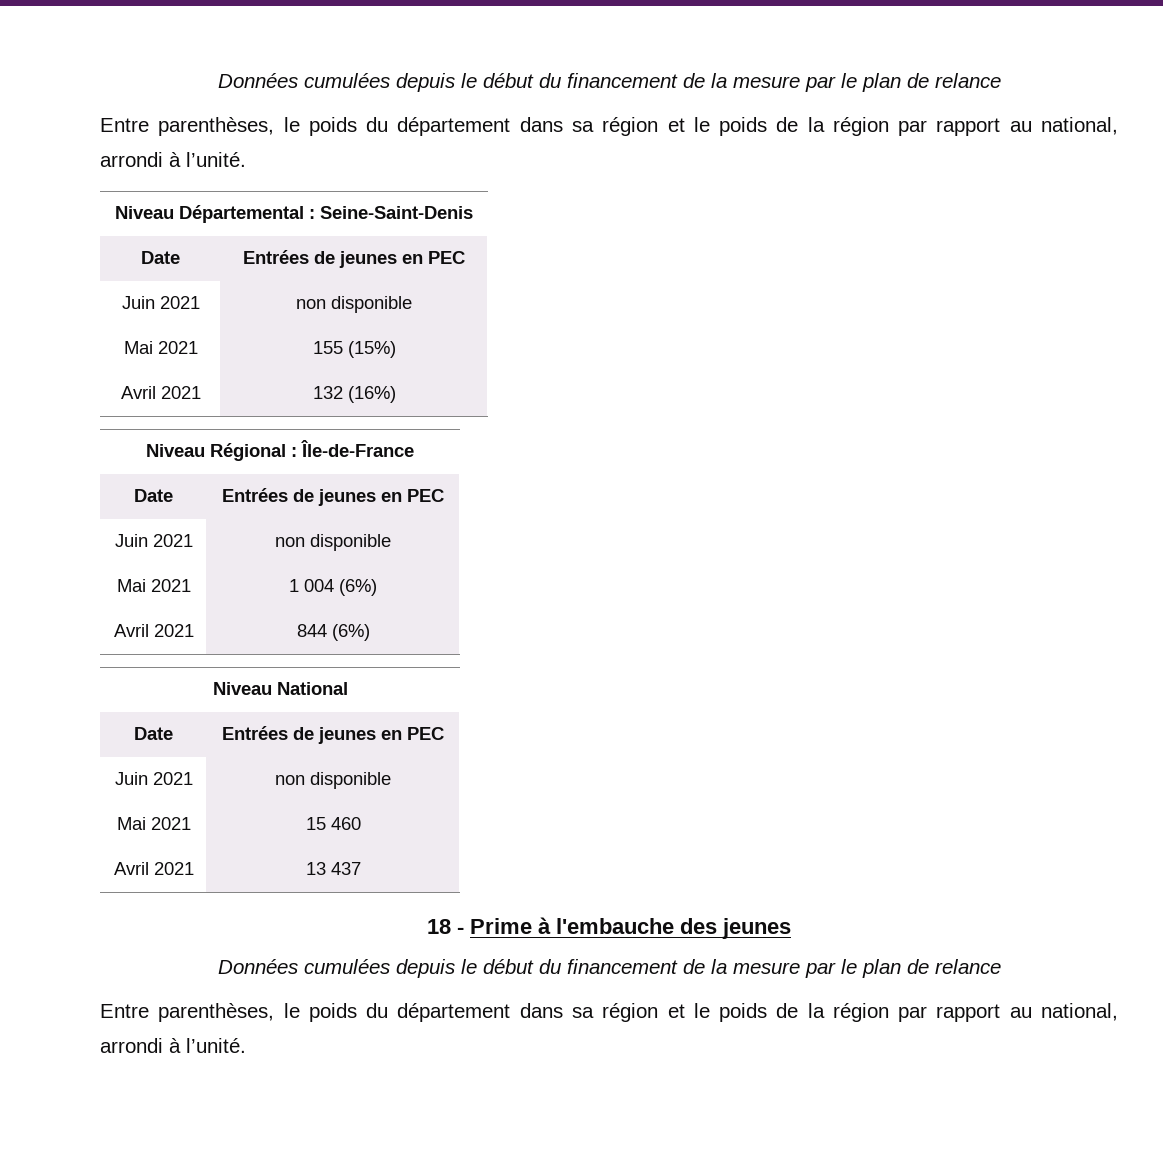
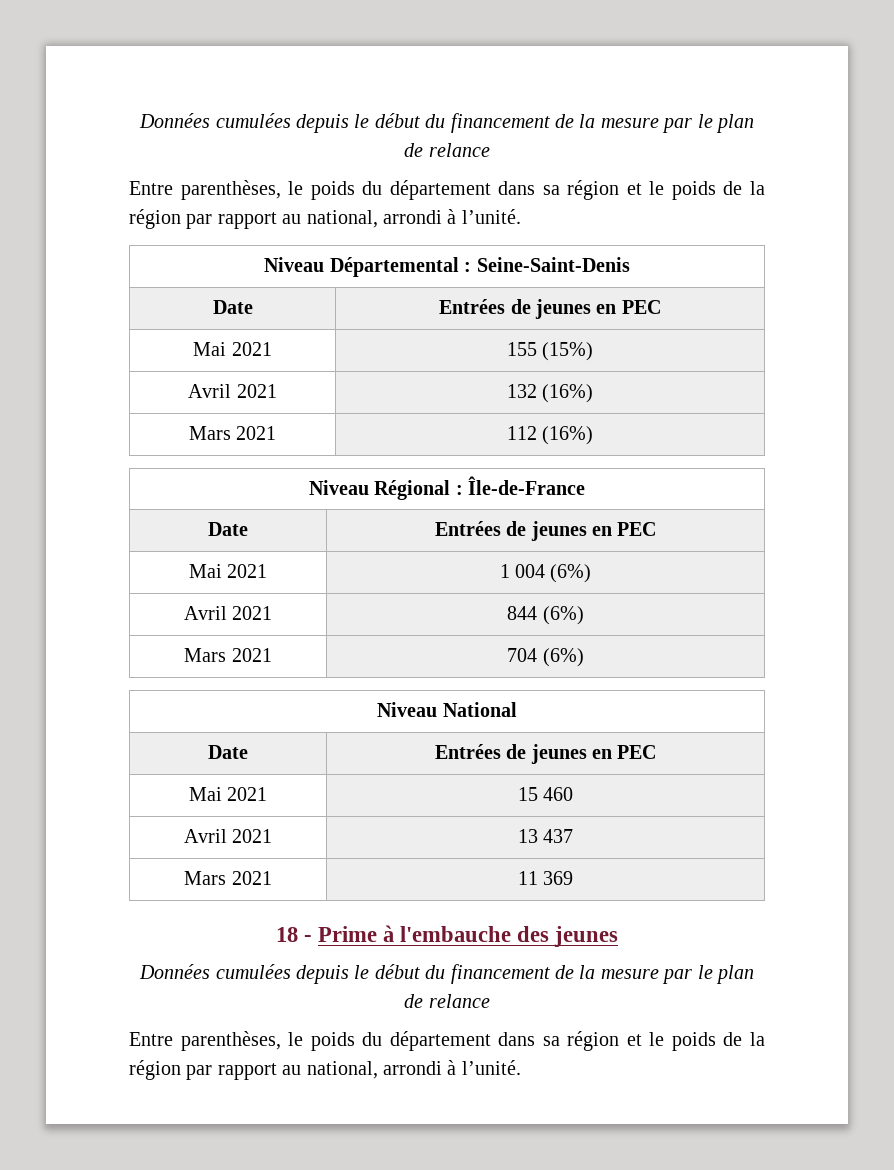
[121,296,200,309] [296,296,412,313] // Juin 2021 | non disponible -> (661, 307) none
(396, 394) none -> [188,426,277,440] [506,426,594,445] // Mars 2021 | 112 (16%)
[114,534,193,547] [275,534,391,551] // Juin 2021 | non disponible -> (657, 529) none
(370, 632) none -> [184,648,272,662] [507,648,584,667] // Mars 2021 | 704 (6%)
[114,772,193,785] [275,772,391,789] // Juin 2021 | non disponible -> (657, 752) none
(361, 868) none -> [184,871,272,885] [517,871,574,885] // Mars 2021 | 11 369

